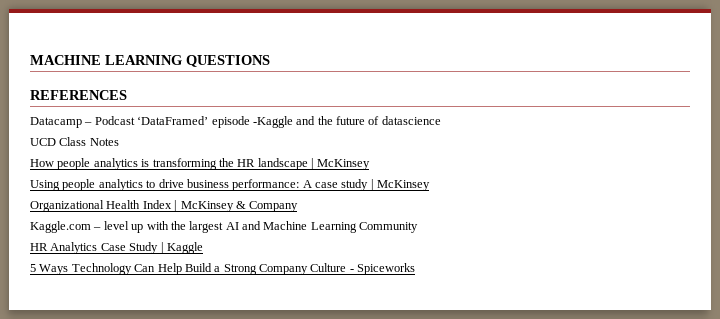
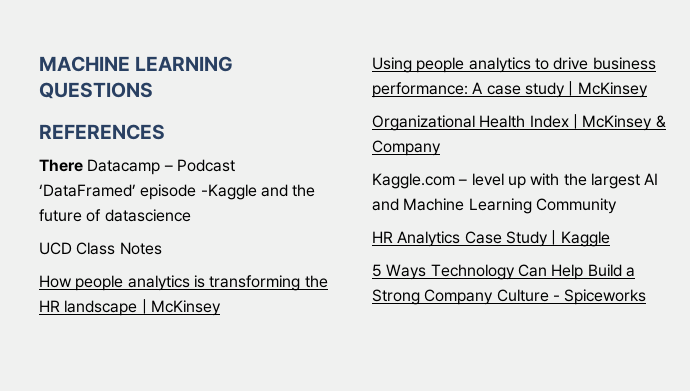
(127, 95) none -> [39,159,83,172] There

